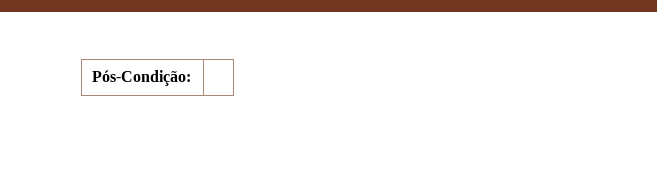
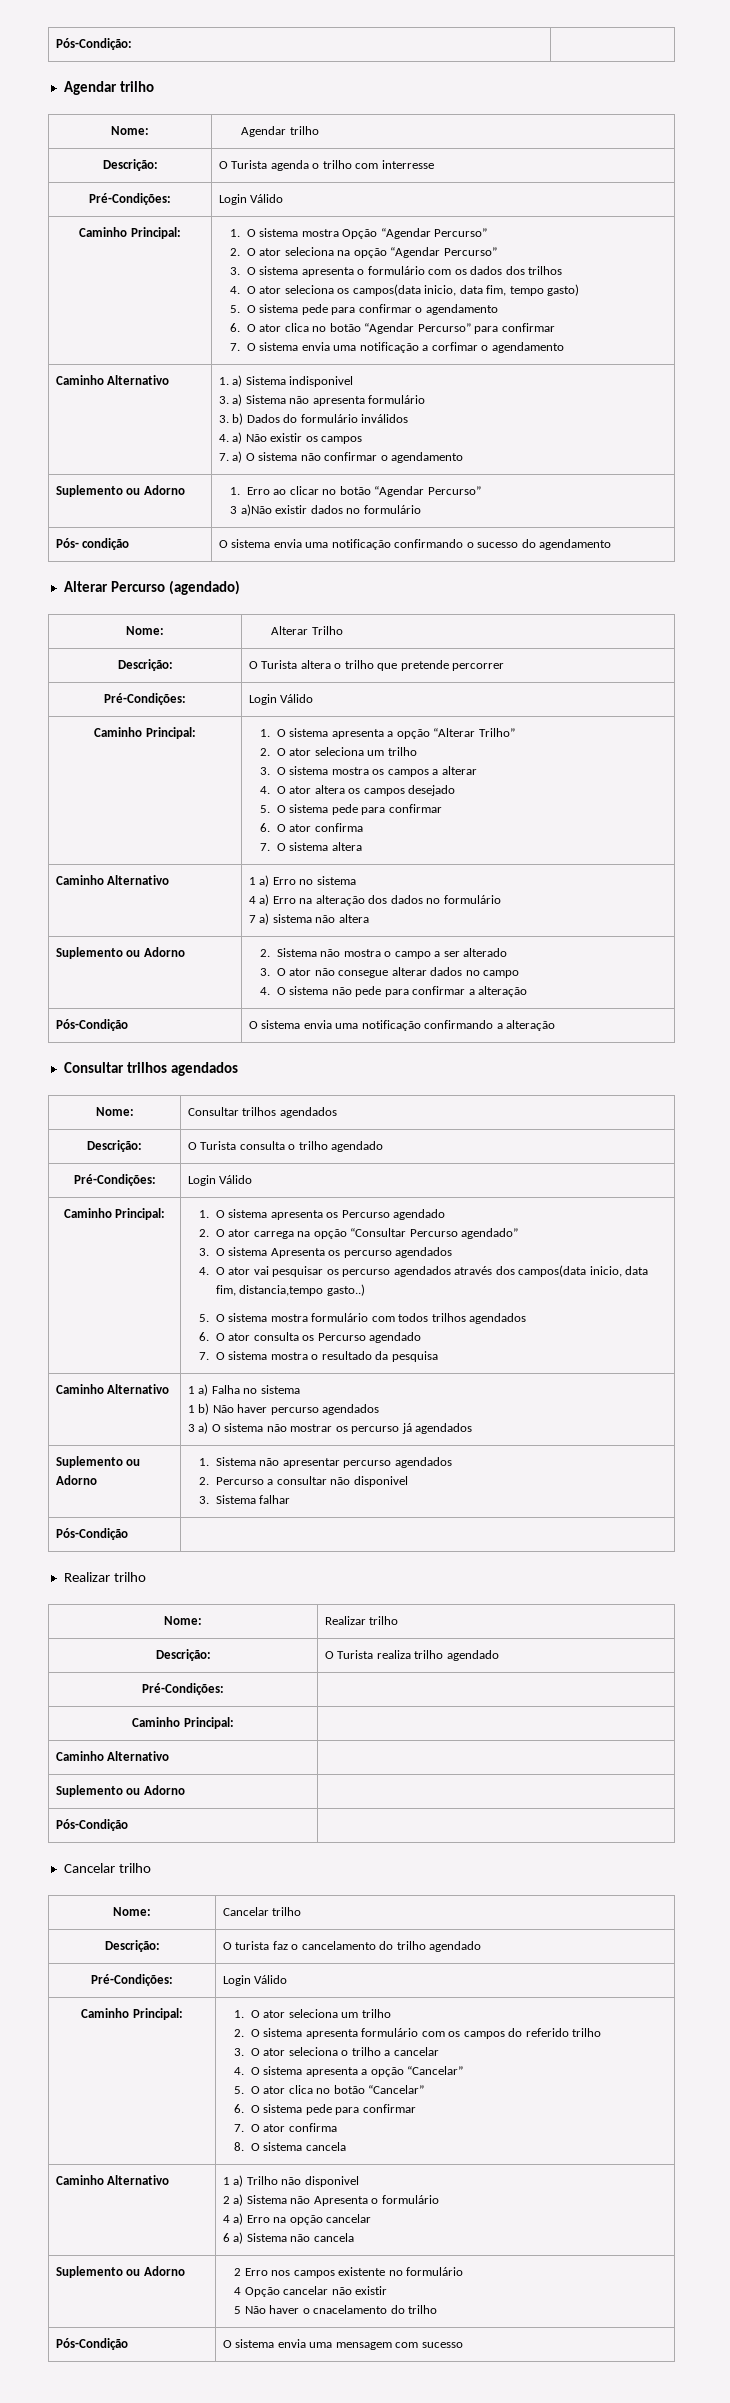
(192, 78) none -> [63,81,154,95] [111,126,149,135] [241,126,319,137] [102,159,158,171] [218,160,434,171] [89,193,171,205] [218,194,284,205] [79,227,181,239] [230,228,488,239] [230,247,497,258] [230,266,563,277] [230,284,580,296] [230,304,498,315] [230,323,555,334] [230,342,564,353] [55,375,170,385] [218,375,354,387] [218,394,426,406] [218,413,409,425] [218,432,363,444] [218,451,464,463] [55,485,185,497] [230,486,481,497] [230,504,421,516] [55,538,130,550] [218,539,612,550] [63,580,240,595] [126,626,164,635] [271,626,343,635] [117,659,173,671] [248,660,505,671] [104,693,186,705] [248,694,314,705] [94,727,196,739] [260,728,515,739] [260,747,417,756] [260,766,477,777] [260,785,456,796] [260,804,442,815] [260,823,363,832] [260,842,362,851] [55,875,170,885] [248,875,356,887] [248,894,501,906] [248,913,369,925] [55,947,185,959] [260,948,508,959] [260,967,520,978] [260,986,528,997] [55,1019,128,1031] [248,1020,556,1031] [63,1062,238,1076] [95,1107,134,1116] [187,1107,337,1118] [87,1140,142,1152] [187,1141,384,1152] [73,1174,156,1186] [187,1175,253,1186] [63,1208,166,1220] [199,1209,446,1220] [199,1228,519,1239] [199,1247,453,1258] [199,1265,649,1277] [215,1284,365,1296] [199,1313,527,1324] [199,1332,422,1343] [199,1351,438,1362] [55,1384,170,1394] [187,1384,300,1396] [187,1403,380,1415] [187,1422,473,1434] [55,1456,141,1468] [55,1475,97,1485] [199,1457,452,1468] [199,1476,408,1487] [199,1495,291,1504] [55,1528,128,1540] [63,1572,146,1582] [164,1616,202,1625] [324,1616,399,1625] [155,1649,211,1661] [324,1650,499,1661] [142,1683,224,1695] [132,1717,234,1729] [55,1751,170,1761] [55,1785,185,1797] [55,1819,128,1831] [63,1863,151,1873] [113,1907,151,1916] [222,1907,302,1916] [104,1940,160,1952] [222,1941,482,1952] [91,1974,173,1986] [222,1975,288,1986] [81,2008,183,2020] [234,2009,391,2018] [234,2028,602,2039] [234,2047,439,2056] [234,2066,464,2077] [234,2085,425,2094] [234,2104,416,2115] [234,2123,337,2132] [234,2142,346,2151] [55,2175,170,2185] [222,2175,359,2187] [222,2194,439,2206] [222,2213,372,2225] [222,2232,354,2244] [55,2266,185,2278] [234,2267,464,2278] [234,2286,388,2297] [234,2305,438,2314] [55,2338,128,2350] [222,2339,463,2350] // Agendar trilho // Nome: | Agendar trilho // Descrição: | O Turista agenda o trilho com interresse // Pré-Condições: | Login Válido // Caminho Principal: | 1. O sistema mostra Opção “Agendar Percurso” // 2. O ator seleciona na opção “Agendar Percurso” // 3. O sistema apresenta o formulário com os dados dos trilhos // 4. O ator seleciona os campos(data inicio, data fim, tempo gasto) // 5. O sistema pede para confirmar o agendamento // 6. O ator clica no botão “Agendar Percurso” para confirmar // 7. O sistema envia uma notificação a corfimar o agendamento // Caminho Alternativo | 1. a) Sistema indisponivel // 3. a) Sistema não apresenta formulário // 3. b) Dados do formulário inválidos // 4. a) Não existir os campos // 7. a) O sistema não confirmar o agendamento // Suplemento ou Adorno | 1. Erro ao clicar no botão “Agendar Percurso” // 3 a)Não existir dados no formulário // Pós- condição | O sistema envia uma notificação confirmando o sucesso do agendamento // Alterar Percurso (agendado) // Nome: | Alterar Trilho // Descrição: | O Turista altera o trilho que pretende percorrer // Pré-Condições: | Login Válido // Caminho Principal: | 1. O sistema apresenta a opção “Alterar Trilho” // 2. O ator seleciona um trilho // 3. O sistema mostra os campos a alterar // 4. O ator altera os campos desejado // 5. O sistema pede para confirmar // 6. O ator confirma // 7. O sistema altera // Caminho Alternativo | 1 a) Erro no sistema // 4 a) Erro na alteração dos dados no formulário // 7 a) sistema não altera // Suplemento ou Adorno | 2. Sistema não mostra o campo a ser alterado // 3. O ator não consegue alterar dados no campo // 4. O sistema não pede para confirmar a alteração // Pós-Condição | O sistema envia uma notificação confirmando a alteração // Consultar trilhos agendados // Nome: | Consultar trilhos agendados // Descrição: | O Turista consulta o trilho agendado // Pré-Condições: | Login Válido // Caminho Principal: | 1. O sistema apresenta os Percurso agendado // 2. O ator carrega na opção “Consultar Percurso agendado” // 3. O sistema Apresenta os percurso agendados // 4. O ator vai pesquisar os percurso agendados através dos campos(data inicio, data fim, distancia,tempo gasto..) // 5. O sistema mostra formulário com todos trilhos agendados // 6. O ator consulta os Percurso agendado // 7. O sistema mostra o resultado da pesquisa // Caminho Alternativo | 1 a) Falha no sistema // 1 b) Não haver percurso agendados // 3 a) O sistema não mostrar os percurso já agendados // Suplemento ou Adorno | 1. Sistema não apresentar percurso agendados // 2. Percurso a consultar não disponivel // 3. Sistema falhar // Pós-Condição | // Realizar trilho // Nome: | Realizar trilho // Descrição: | O Turista realiza trilho agendado // Pré-Condições: | // Caminho Principal: | // Caminho Alternativo | // Suplemento ou Adorno | // Pós-Condição | // Cancelar trilho // Nome: | Cancelar trilho // Descrição: | O turista faz o cancelamento do trilho agendado // Pré-Condições: | Login Válido // Caminho Principal: | 1. O ator seleciona um trilho // 2. O sistema apresenta formulário com os campos do referido trilho // 3. O ator seleciona o trilho a cancelar // 4. O sistema apresenta a opção “Cancelar” // 5. O ator clica no botão “Cancelar” // 6. O sistema pede para confirmar // 7. O ator confirma // 8. O sistema cancela // Caminho Alternativo | 1 a) Trilho não disponivel // 2 a) Sistema não Apresenta o formulário // 4 a) Erro na opção cancelar // 6 a) Sistema não cancela // Suplemento ou Adorno | 2 Erro nos campos existente no formulário // 4 Opção cancelar não existir // 5 Não haver o cnacelamento do trilho // Pós-Condição | O sistema envia uma mensagem com sucesso

